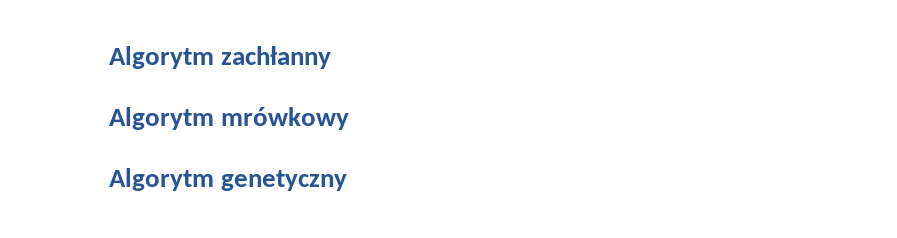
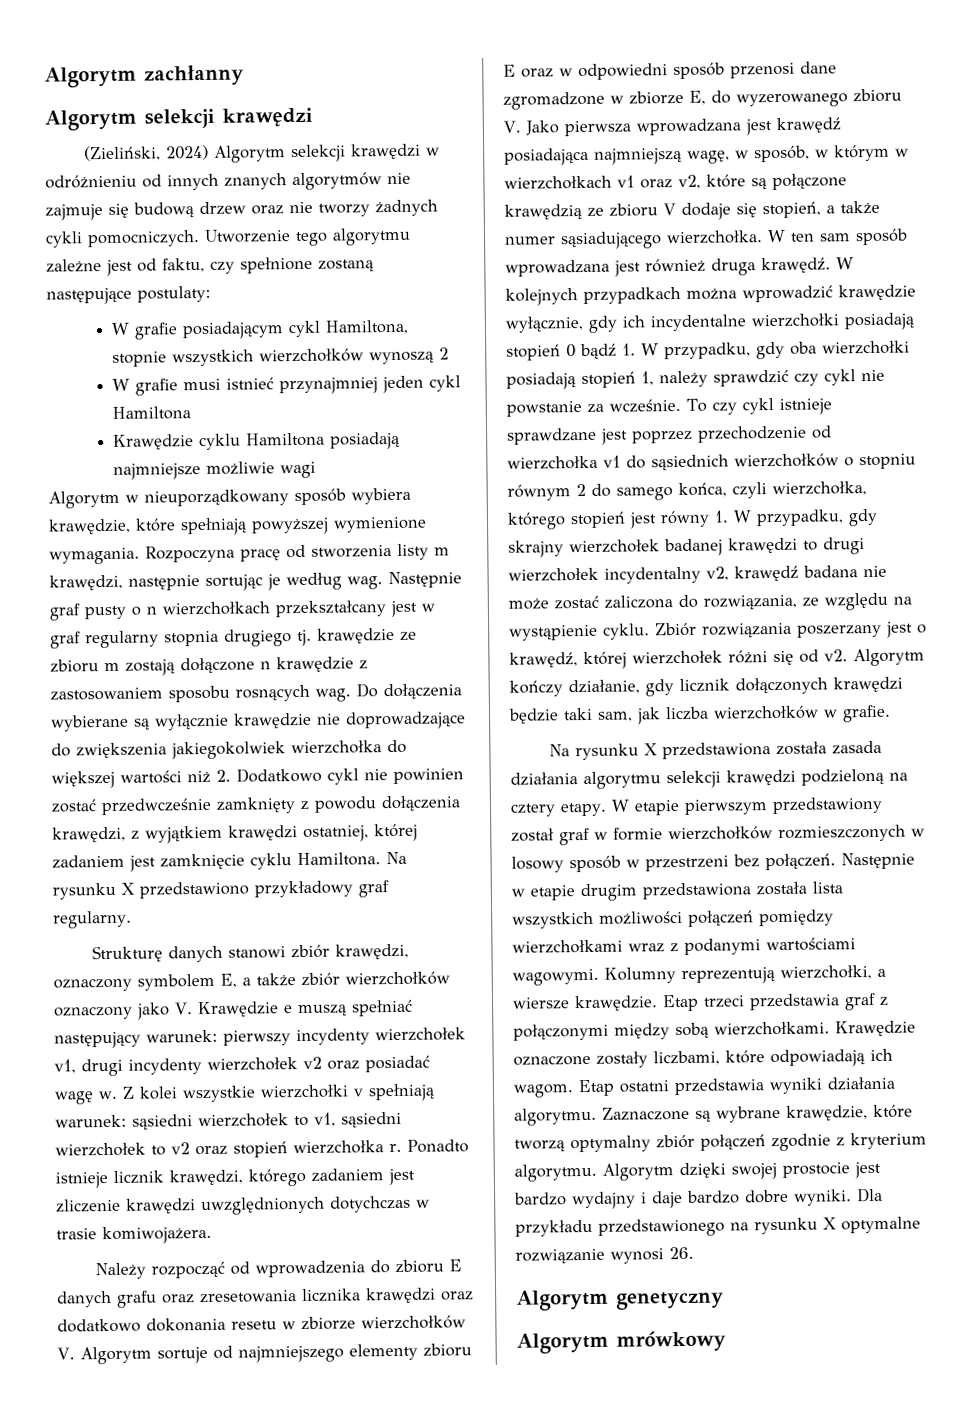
[221,107,350,130] mrówkowy -> [144,107,313,129] [83,143,440,163] [45,172,411,191] [45,199,438,221] [45,227,411,248] [46,256,375,276] [46,285,211,305] [111,319,410,340] [112,347,450,367] [112,375,462,396] [112,406,192,420] [113,431,402,451] [113,461,317,480] [48,487,411,509] [48,516,427,536] [49,543,450,565] [49,571,462,591] [49,600,435,621] [50,627,417,649] [50,656,368,676] [50,683,462,703] [51,711,466,732] [51,739,407,760] [51,767,464,789] [51,795,461,816] [52,823,418,844] [52,851,407,872] [52,880,389,900] [53,910,132,929] [91,943,409,963] [53,971,450,992] [54,999,413,1020] [54,1027,466,1049] [54,1055,430,1077] [54,1083,436,1105] [55,1111,402,1130] [55,1139,469,1158] [55,1168,415,1189] [56,1195,430,1216] [56,1225,212,1245] [94,1259,462,1280] [57,1287,474,1308] [57,1315,466,1333] [57,1343,472,1365] [503,61,837,81] [503,88,902,110] [503,117,841,137] [504,144,909,166] [504,173,847,191] [504,200,880,220] [505,228,908,250] [505,257,854,277] [505,284,916,306] [505,312,916,333] [506,340,910,361] [506,369,885,390] [506,398,832,417] [507,425,832,445] [507,453,916,471] [507,481,867,501] [507,508,878,530] [508,537,865,558] [508,565,887,584] [508,592,912,611] [509,621,927,641] [509,648,925,670] [509,676,903,697] [508,704,891,725] [548,740,882,761] [510,768,908,790] [510,796,883,817] [511,824,925,846] [511,852,915,873] [511,881,843,902] [512,909,834,929] [512,937,856,955] [512,965,886,986] [512,992,889,1012] [513,1020,916,1041] [513,1048,893,1068] [513,1076,895,1098] [514,1104,913,1126] [514,1132,927,1153] [514,1161,881,1182] [514,1187,883,1210] [515,1216,921,1237] [515,1246,694,1264] selekcji krawędzi // (Zieliński, 2024) Algorytm selekcji krawędzi w odróżnieniu od innych znanych algorytmów nie zajmuje się budową drzew oraz nie tworzy żadnych cykli pomocniczych. Utworzenie tego algorytmu zależne jest od faktu, czy spełnione zostaną następujące postulaty: // W grafie posiadającym cykl Hamiltona, stopnie wszystkich wierzchołków wynoszą 2 // W grafie musi istnieć przynajmniej jeden cykl Hamiltona // Krawędzie cyklu Hamiltona posiadają najmniejsze możliwie wagi // Algorytm w nieuporządkowany sposób wybiera krawędzie, które spełniają powyższej wymienione wymagania. Rozpoczyna pracę od stworzenia listy m krawędzi, następnie sortując je według wag. Następnie graf pusty o n wierzchołkach przekształcany jest w graf regularny stopnia drugiego tj. krawędzie ze zbioru m zostają dołączone n krawędzie z zastosowaniem sposobu rosnących wag. Do dołączenia wybierane są wyłącznie krawędzie nie doprowadzające do zwiększenia jakiegokolwiek wierzchołka do większej wartości niż 2. Dodatkowo cykl nie powinien zostać przedwcześnie zamknięty z powodu dołączenia krawędzi, z wyjątkiem krawędzi ostatniej, której zadaniem jest zamknięcie cyklu Hamiltona. Na rysunku X przedstawiono przykładowy graf regularny. // Strukturę danych stanowi zbiór krawędzi, oznaczony symbolem E, a także zbiór wierzchołków oznaczony jako V. Krawędzie e muszą spełniać następujący warunek: pierwszy incydenty wierzchołek v1, drugi incydenty wierzchołek v2 oraz posiadać wagę w. Z kolei wszystkie wierzchołki v spełniają warunek: sąsiedni wierzchołek to v1, sąsiedni wierzchołek to v2 oraz stopień wierzchołka r. Ponadto istnieje licznik krawędzi, którego zadaniem jest zliczenie krawędzi uwzględnionych dotychczas w trasie komiwojażera. // Należy rozpocząć od wprowadzenia do zbioru E danych grafu oraz zresetowania licznika krawędzi oraz dodatkowo dokonania resetu w zbiorze wierzchołków V. Algorytm sortuje od najmniejszego elementy zbioru E oraz w odpowiedni sposób przenosi dane zgromadzone w zbiorze E, do wyzerowanego zbioru V. Jako pierwsza wprowadzana jest krawędź posiadająca najmniejszą wagę, w sposób, w którym w wierzchołkach v1 oraz v2, które są połączone krawędzią ze zbioru V dodaje się stopień, a także numer sąsiadującego wierzchołka. W ten sam sposób wprowadzana jest również druga krawędź. W kolejnych przypadkach można wprowadzić krawędzie wyłącznie, gdy ich incydentalne wierzchołki posiadają stopień 0 bądź 1. W przypadku, gdy oba wierzchołki posiadają stopień 1, należy sprawdzić czy cykl nie powstanie za wcześnie. To czy cykl istnieje sprawdzane jest poprzez przechodzenie od wierzchołka v1 do sąsiednich wierzchołków o stopniu równym 2 do samego końca, czyli wierzchołka, którego stopień jest równy 1. W przypadku, gdy skrajny wierzchołek badanej krawędzi to drugi wierzchołek incydentalny v2, krawędź badana nie może zostać zaliczona do rozwiązania, ze względu na wystąpienie cyklu. Zbiór rozwiązania poszerzany jest o krawędź, której wierzchołek różni się od v2. Algorytm kończy działanie, gdy licznik dołączonych krawędzi będzie taki sam, jak liczba wierzchołków w grafie. // Na rysunku X przedstawiona została zasada działania algorytmu selekcji krawędzi podzieloną na cztery etapy. W etapie pierwszym przedstawiony został graf w formie wierzchołków rozmieszczonych w losowy sposób w przestrzeni bez połączeń. Następnie w etapie drugim przedstawiona została lista wszystkich możliwości połączeń pomiędzy wierzchołkami wraz z podanymi wartościami wagowymi. Kolumny reprezentują wierzchołki, a wiersze krawędzie. Etap trzeci przedstawia graf z połączonymi między sobą wierzchołkami. Krawędzie oznaczone zostały liczbami, które odpowiadają ich wagom. Etap ostatni przedstawia wyniki działania algorytmu. Zaznaczone są wybrane krawędzie, które tworzą optymalny zbiór połączeń zgodnie z kryterium algorytmu. Algorytm dzięki swojej prostocie jest bardzo wydajny i daje bardzo dobre wyniki. Dla przykładu przedstawionego na rysunku X optymalne rozwiązanie wynosi 26.
(348, 180) none -> [516,1330,726,1354] // Algorytm mrówkowy

